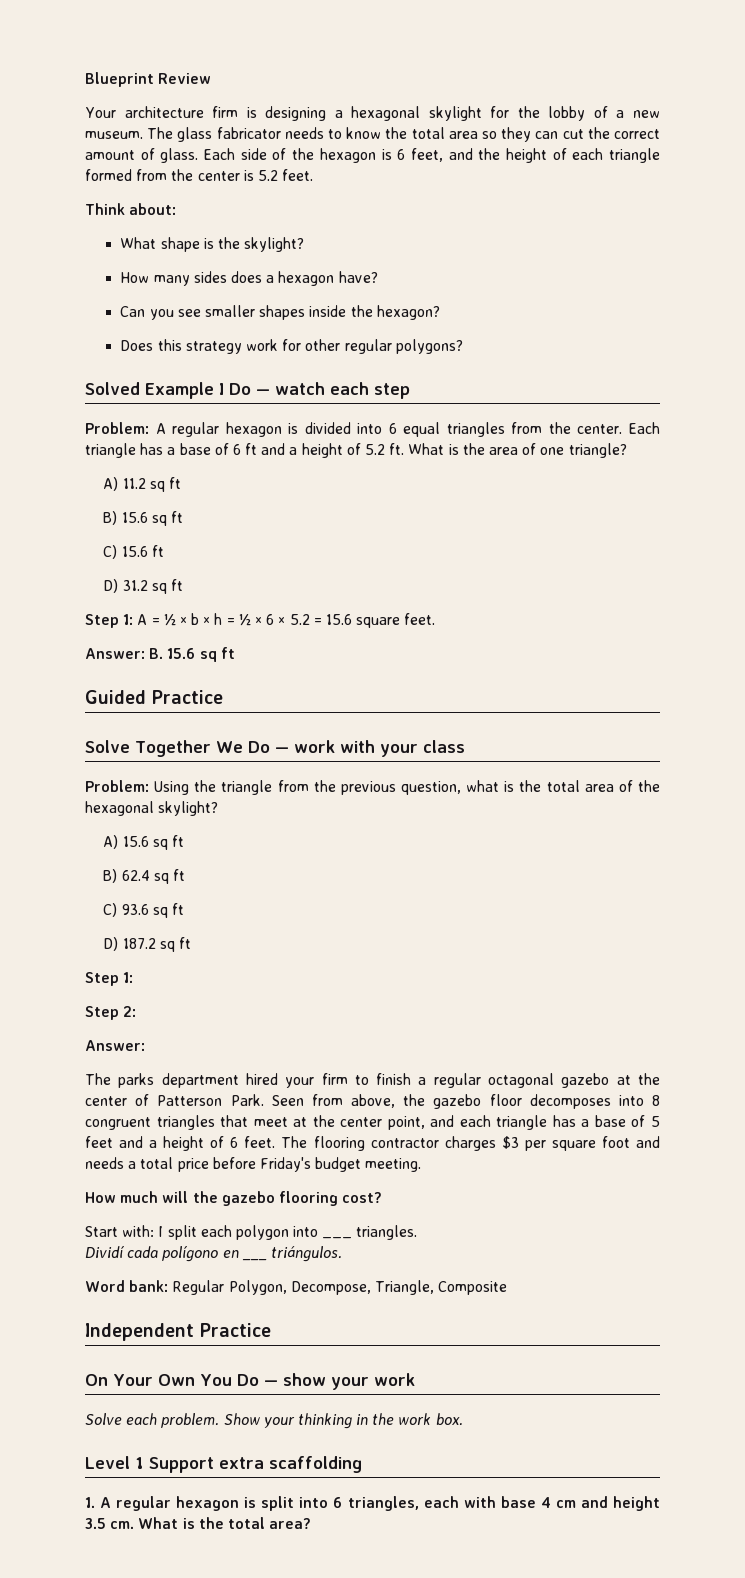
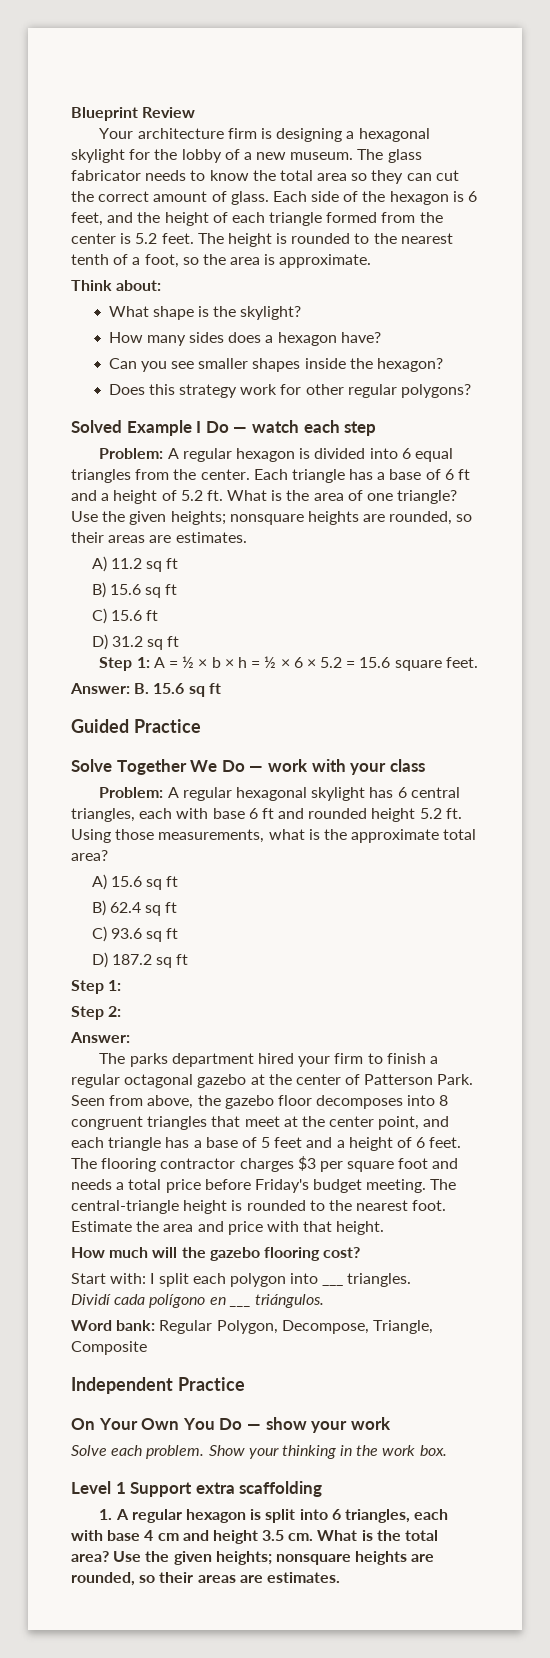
(314, 175) none -> [197,233,453,247] [71,254,372,268] The height is rounded to the nearest tenth of a foot, so the area is approximate.
(627, 450) none -> [71,511,473,525] [71,532,247,543] Use the given heights; nonsquare heights are rounded, so their areas are estimates.
[154,780,660,795] [85,801,219,816] Using the triangle from the previous question, what is the total area of the hexagonal skylight? -> [167,787,460,801] [71,808,462,822] [71,829,477,843] [71,850,108,861] A regular hexagonal skylight has 6 central triangles, each with base 6 ft and rounded height 5.2 ft. Using those measurements, what is the approximate total area?
(422, 1165) none -> [430,1179,457,1190] [71,1200,447,1214] [71,1221,385,1235] The central-triangle height is rounded to the nearest foot. Estimate the area and price with that height.
(312, 1523) none -> [113,1551,435,1565] [71,1572,340,1586] Use the given heights; nonsquare heights are rounded, so their areas are estimates.

